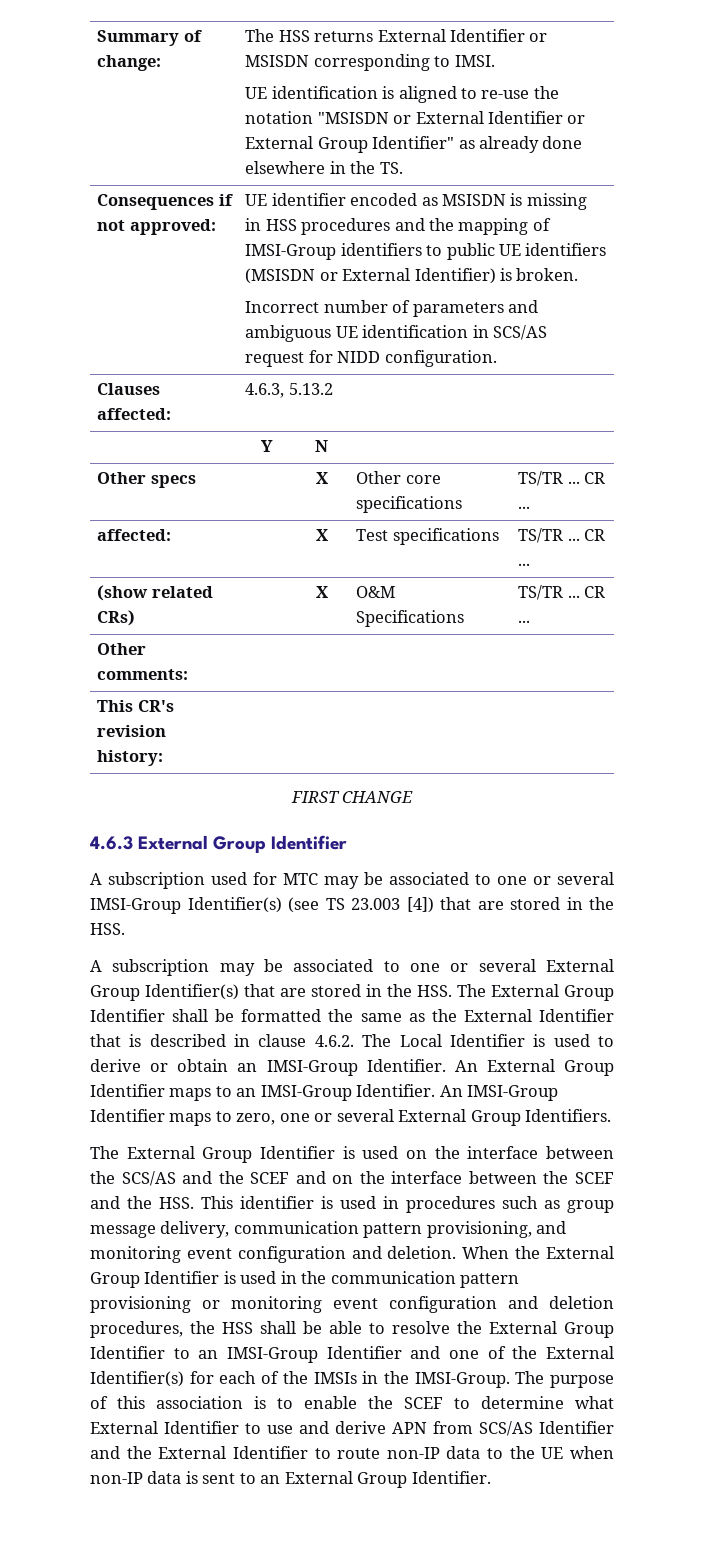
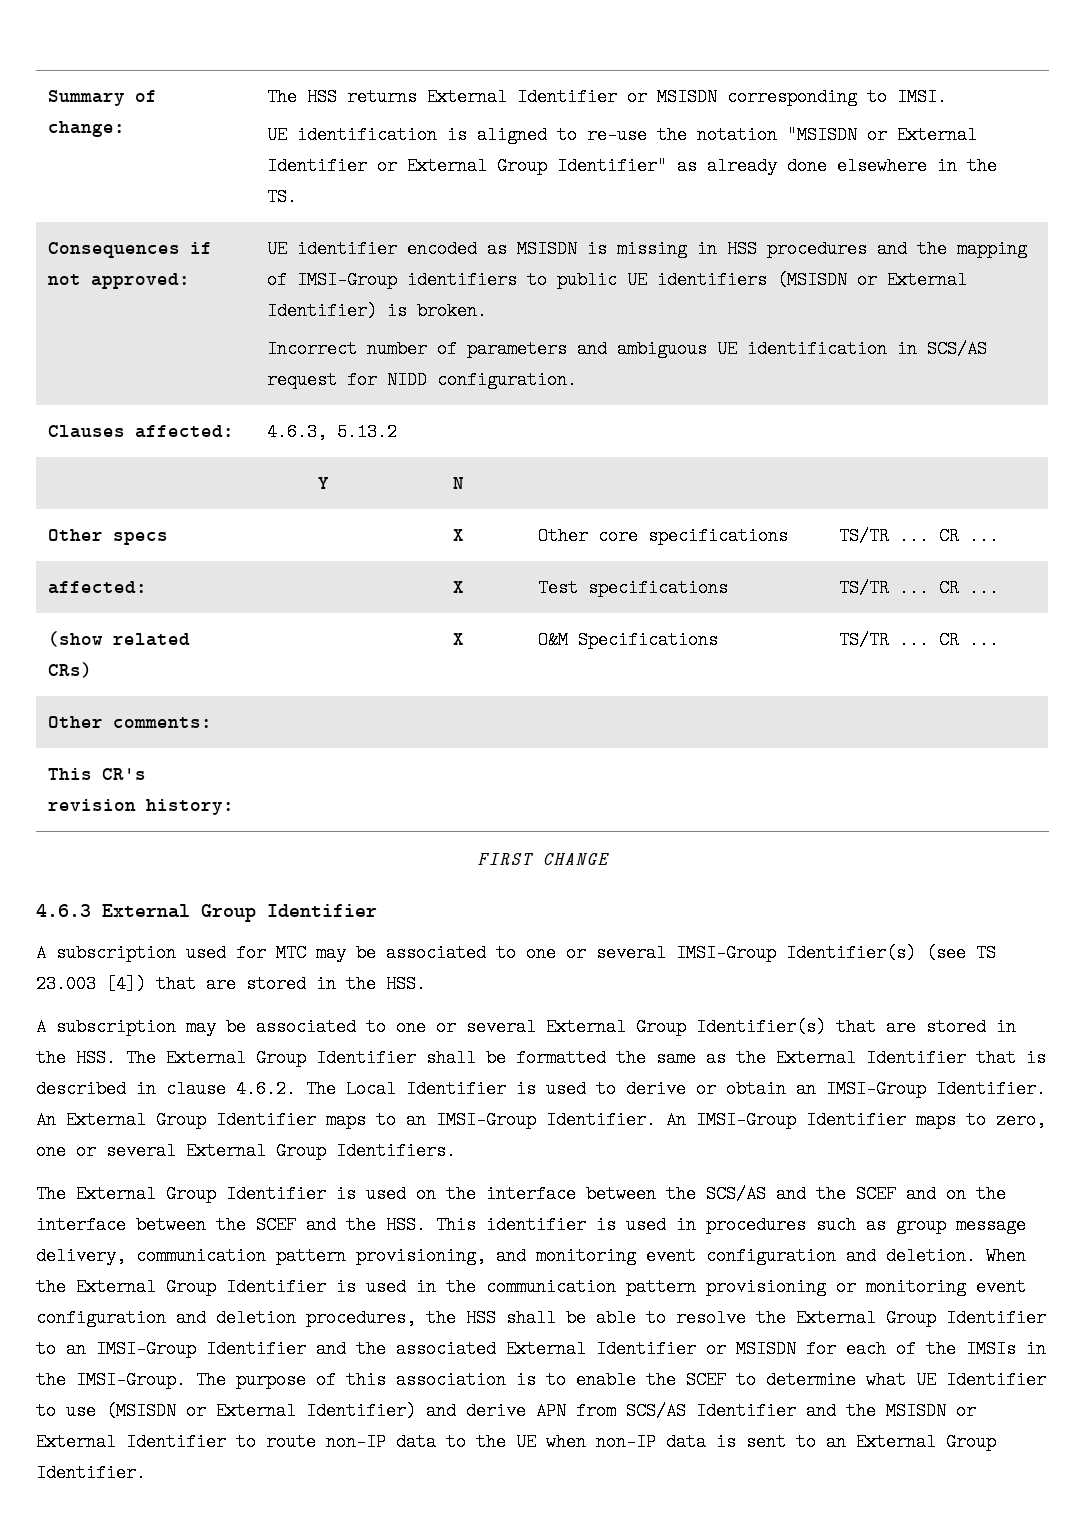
[449,1346,614,1359] [90,1371,184,1387] one of the External Identifier(s) -> [356,1340,796,1358] the associated External Identifier or MSISDN
[90,1421,158,1434] External -> [916,1371,936,1389] UE
(293, 1429) none -> [106,1402,416,1420] (MSISDN or External Identifier)
(152, 1452) none -> [886,1402,976,1420] MSISDN or

